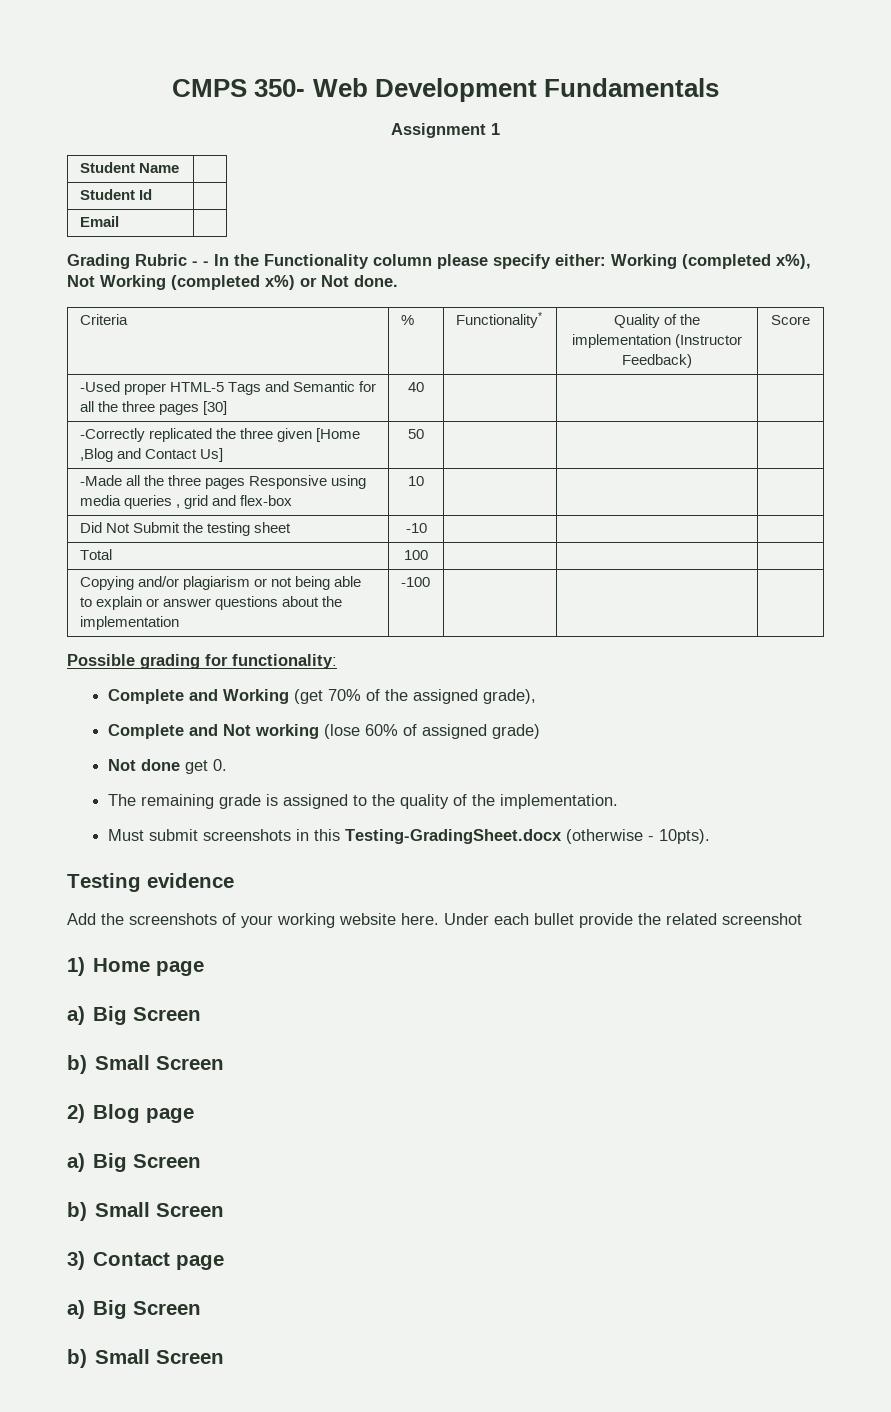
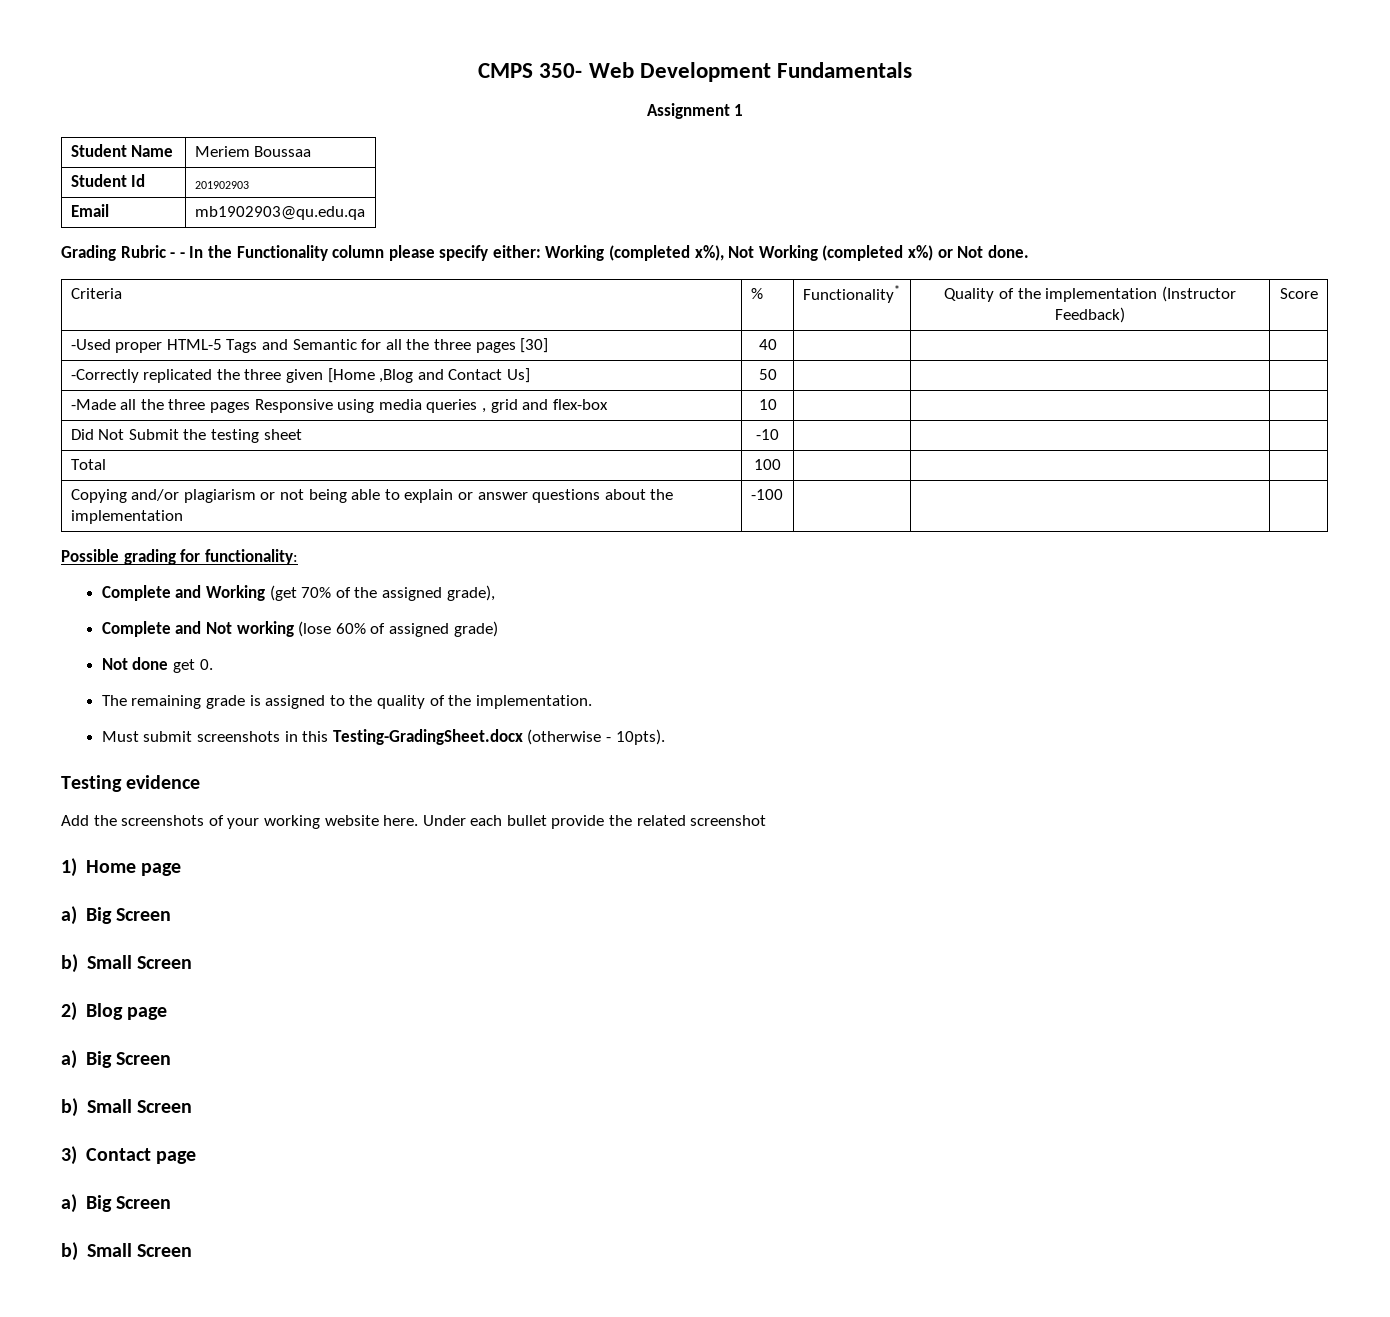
(179, 168) none -> [194,146,312,157] Meriem Boussaa
(152, 194) none -> [194,181,249,189] 201902903
(119, 221) none -> [194,206,365,220] mb1902903@qu.edu.qa

